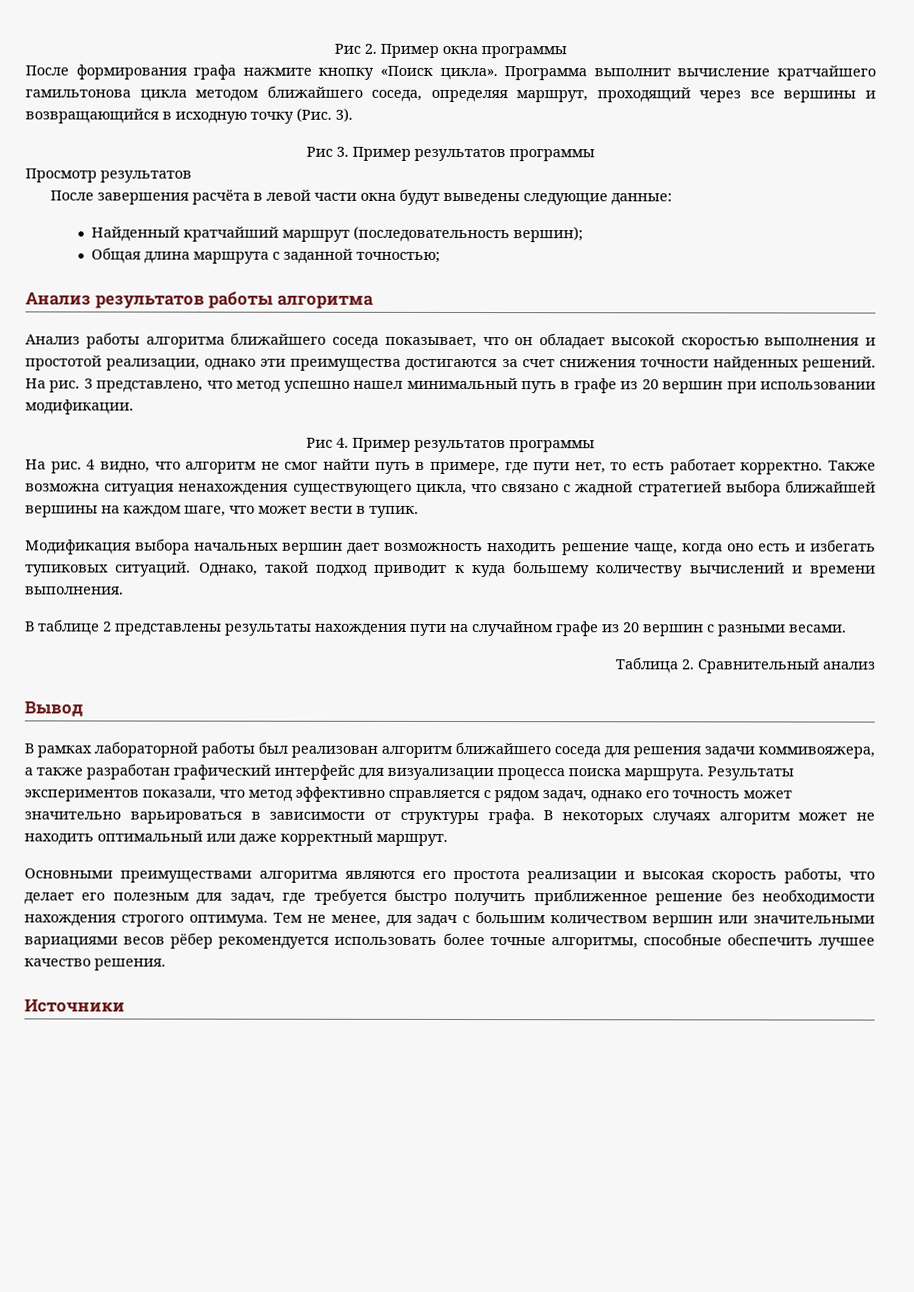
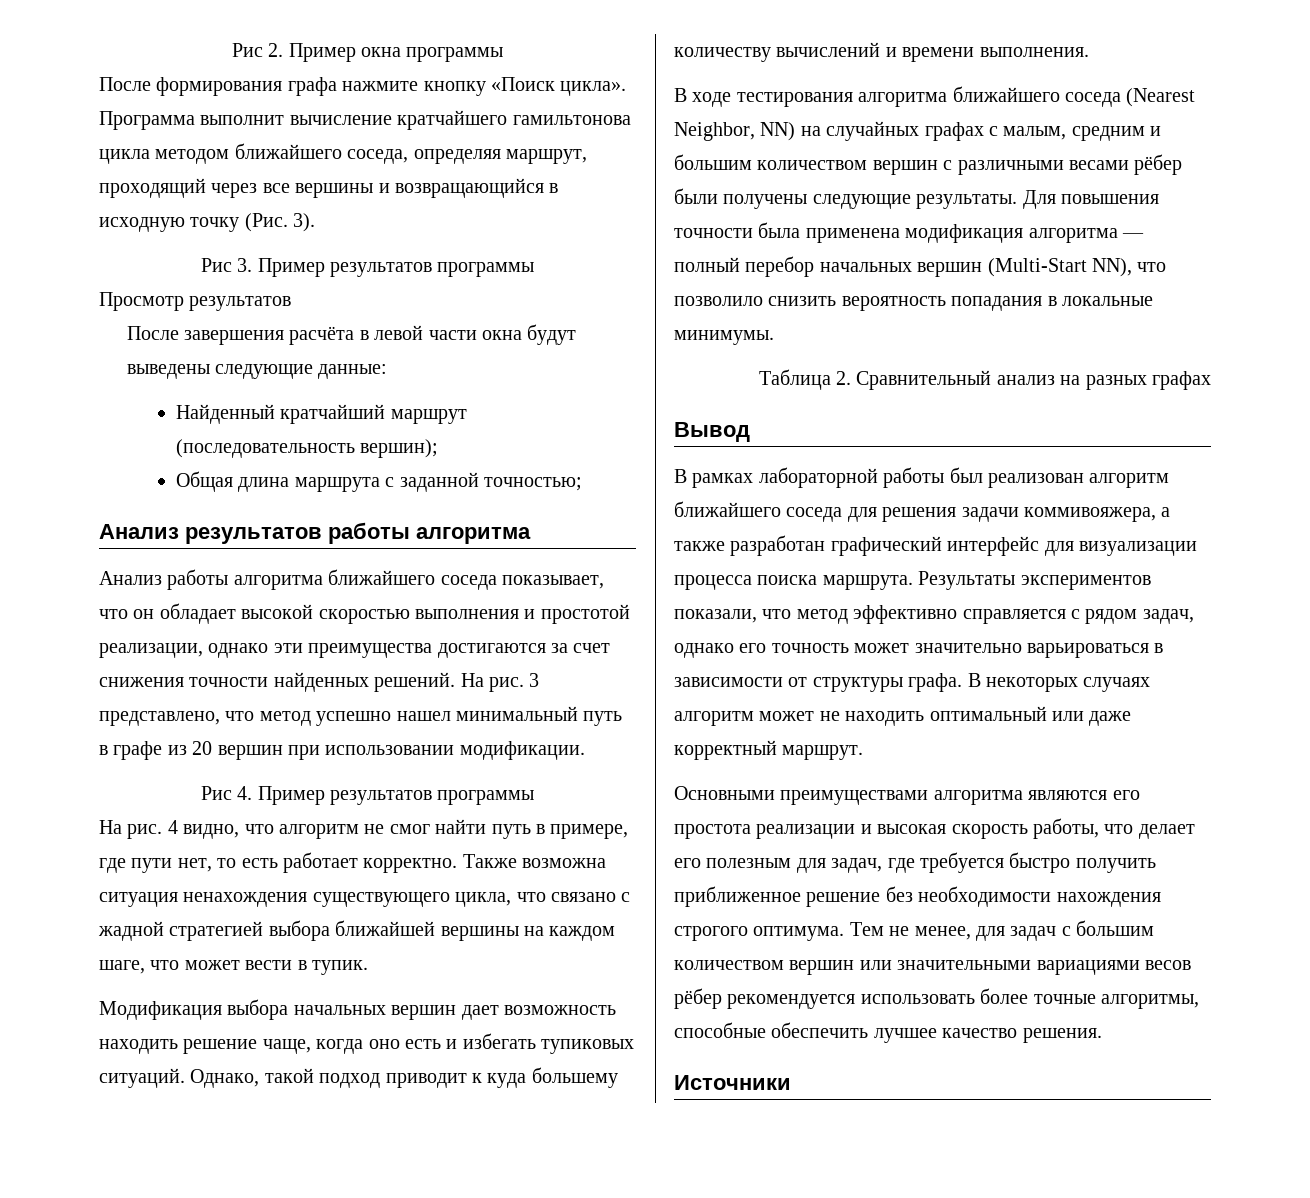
[38,619,847,637] таблице 2 представлены результаты нахождения пути на случайном графе из 20 вершин с разными весами. -> [692,86,1196,107] [674,121,1162,141] [674,154,1183,175] [674,188,1159,209] [674,222,1144,243] [674,256,1167,277] [674,296,1153,311] [674,330,774,345] ходе тестирования алгоритма ближайшего соседа (Nearest Neighbor, NN) на случайных графах с малым, средним и большим количеством вершин с различными весами рёбер были получены следующие результаты. Для повышения точности была применена модификация алгоритма — полный перебор начальных вершин (Multi-Start NN), что позволило снизить вероятность попадания в локальные минимумы.
(875, 665) none -> [1060,371,1211,390] на разных графах

